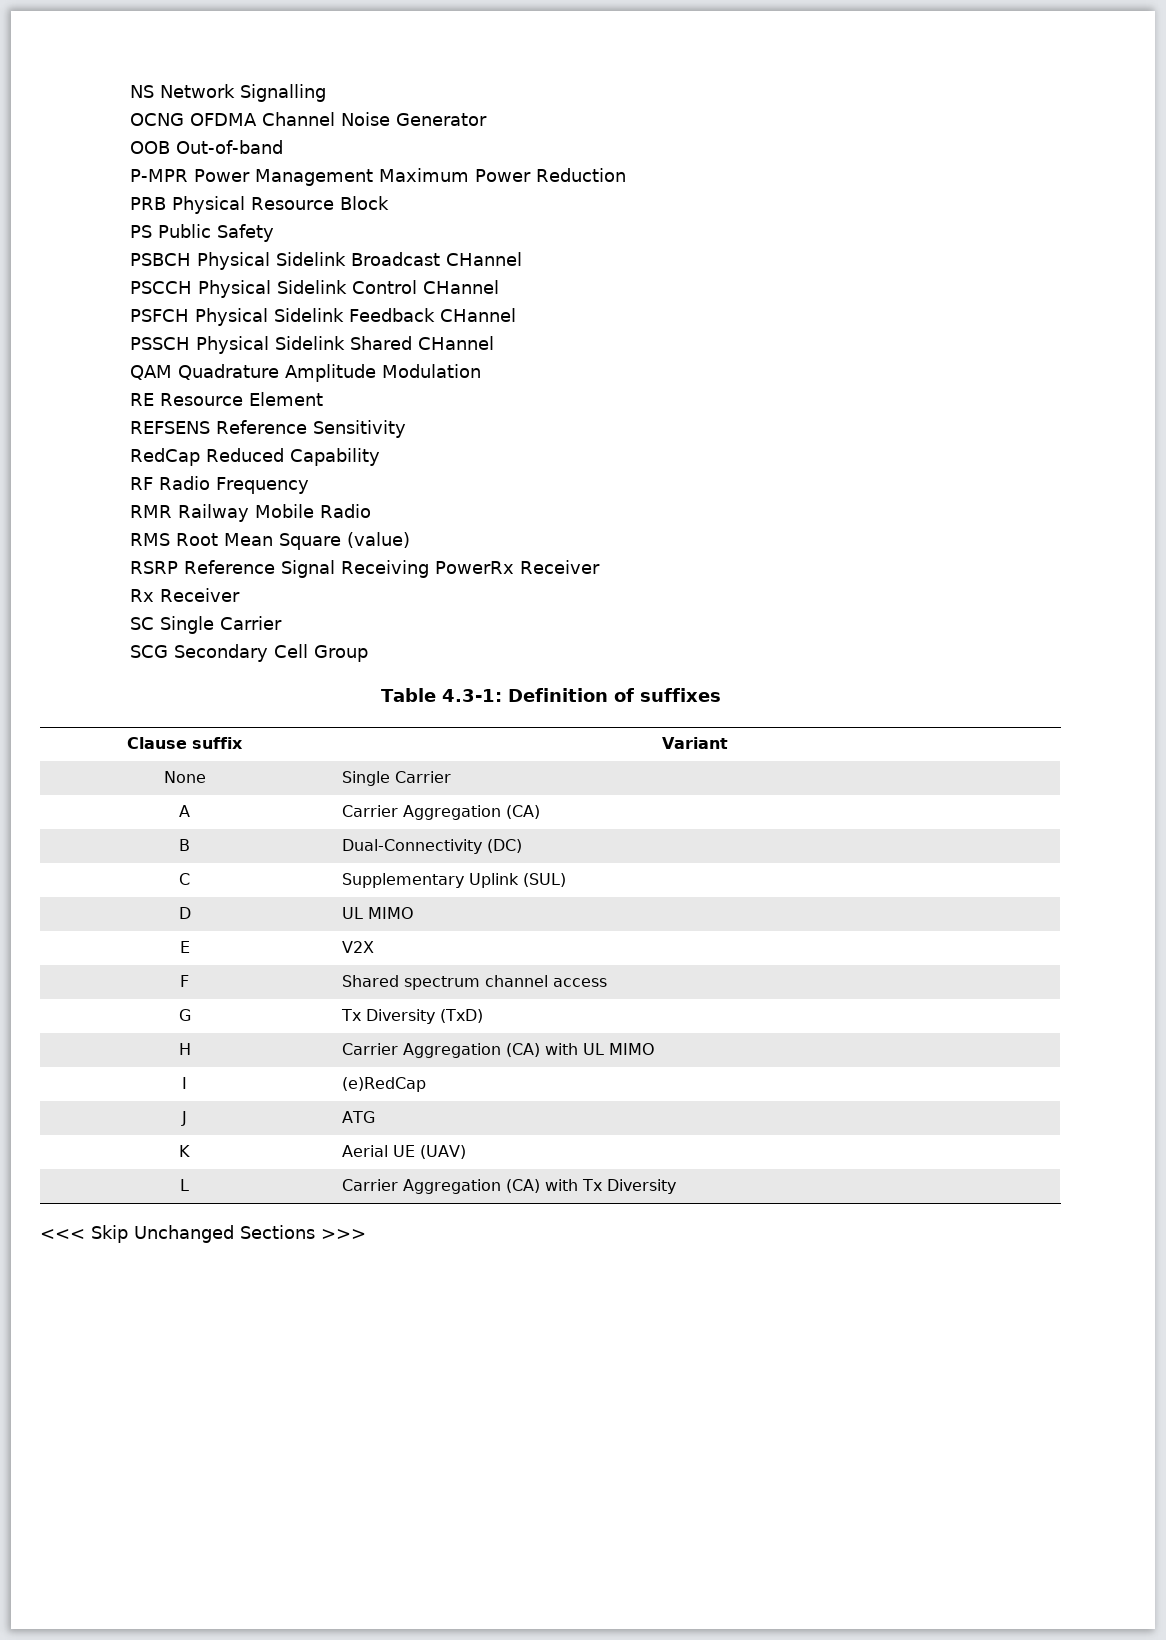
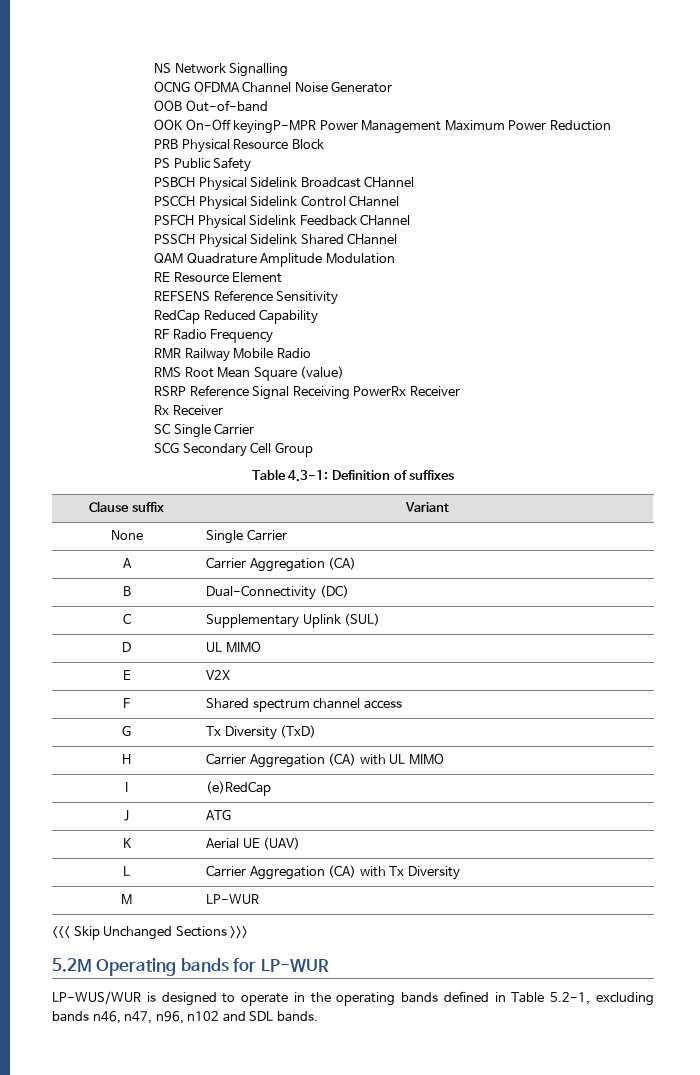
[130,169,189,182] P-MPR -> [154,119,317,134] OOK On-Off keyingP-MPR
(676, 1186) none -> [121,894,132,905] [206,894,260,904] // M | LP-WUR
(366, 1234) none -> [52,958,329,976] [52,991,654,1006] [52,1011,318,1024] // 5.2M Operating bands for LP-WUR // LP-WUS/WUR is designed to operate in the operating bands defined in Table 5.2-1, excluding bands n46, n47, n96, n102 and SDL bands.

